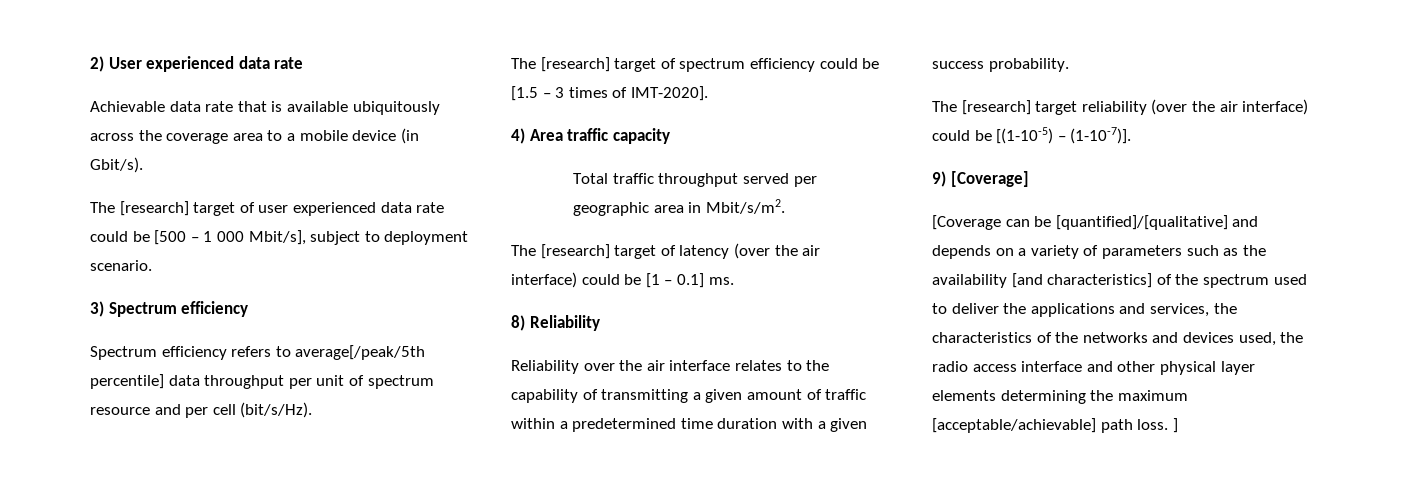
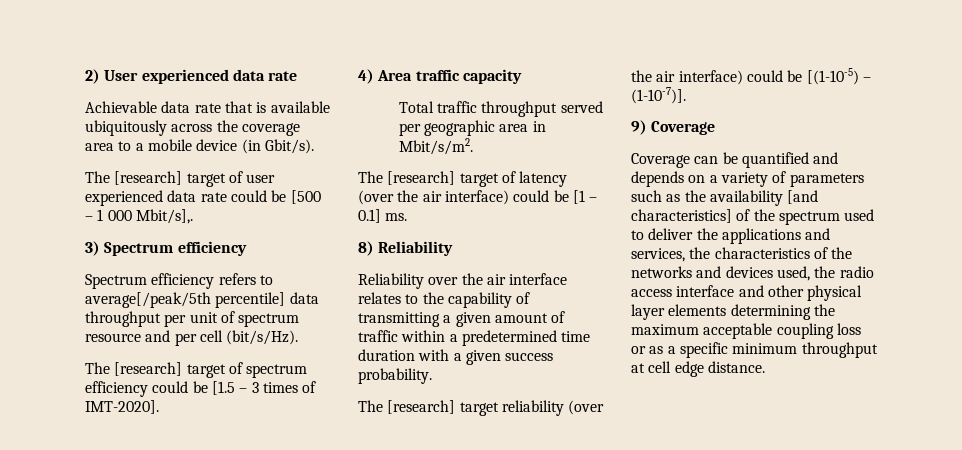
[248,230,469,245] [90,260,152,271] Mbit/s], subject to deployment scenario. -> [135,209,193,224] Mbit/s],.
[950,171,1029,187] [932,215,1001,230] [Coverage] // [Coverage -> [651,121,716,135] [631,153,690,168] Coverage // Coverage
[1055,215,1228,230] [quantified]/[qualitative] -> [741,152,809,168] quantified
[932,418,1178,433] [acceptable/achievable] path loss. ] -> [703,323,861,339] [631,342,878,358] [631,361,765,377] acceptable coupling loss or as a specific minimum throughput at cell edge distance.

